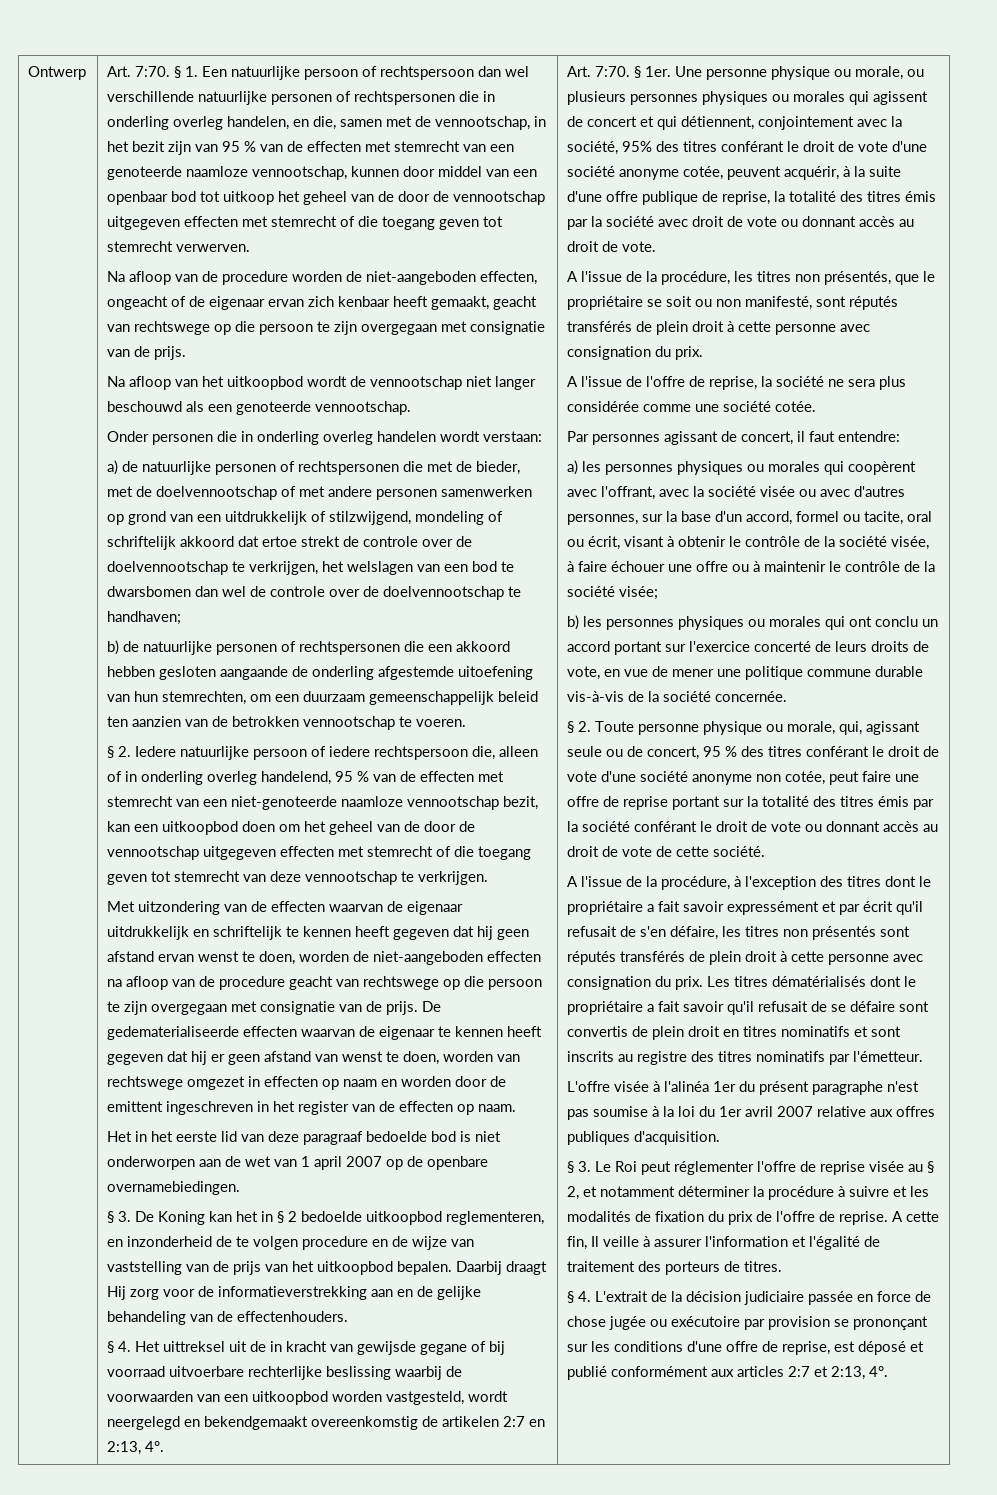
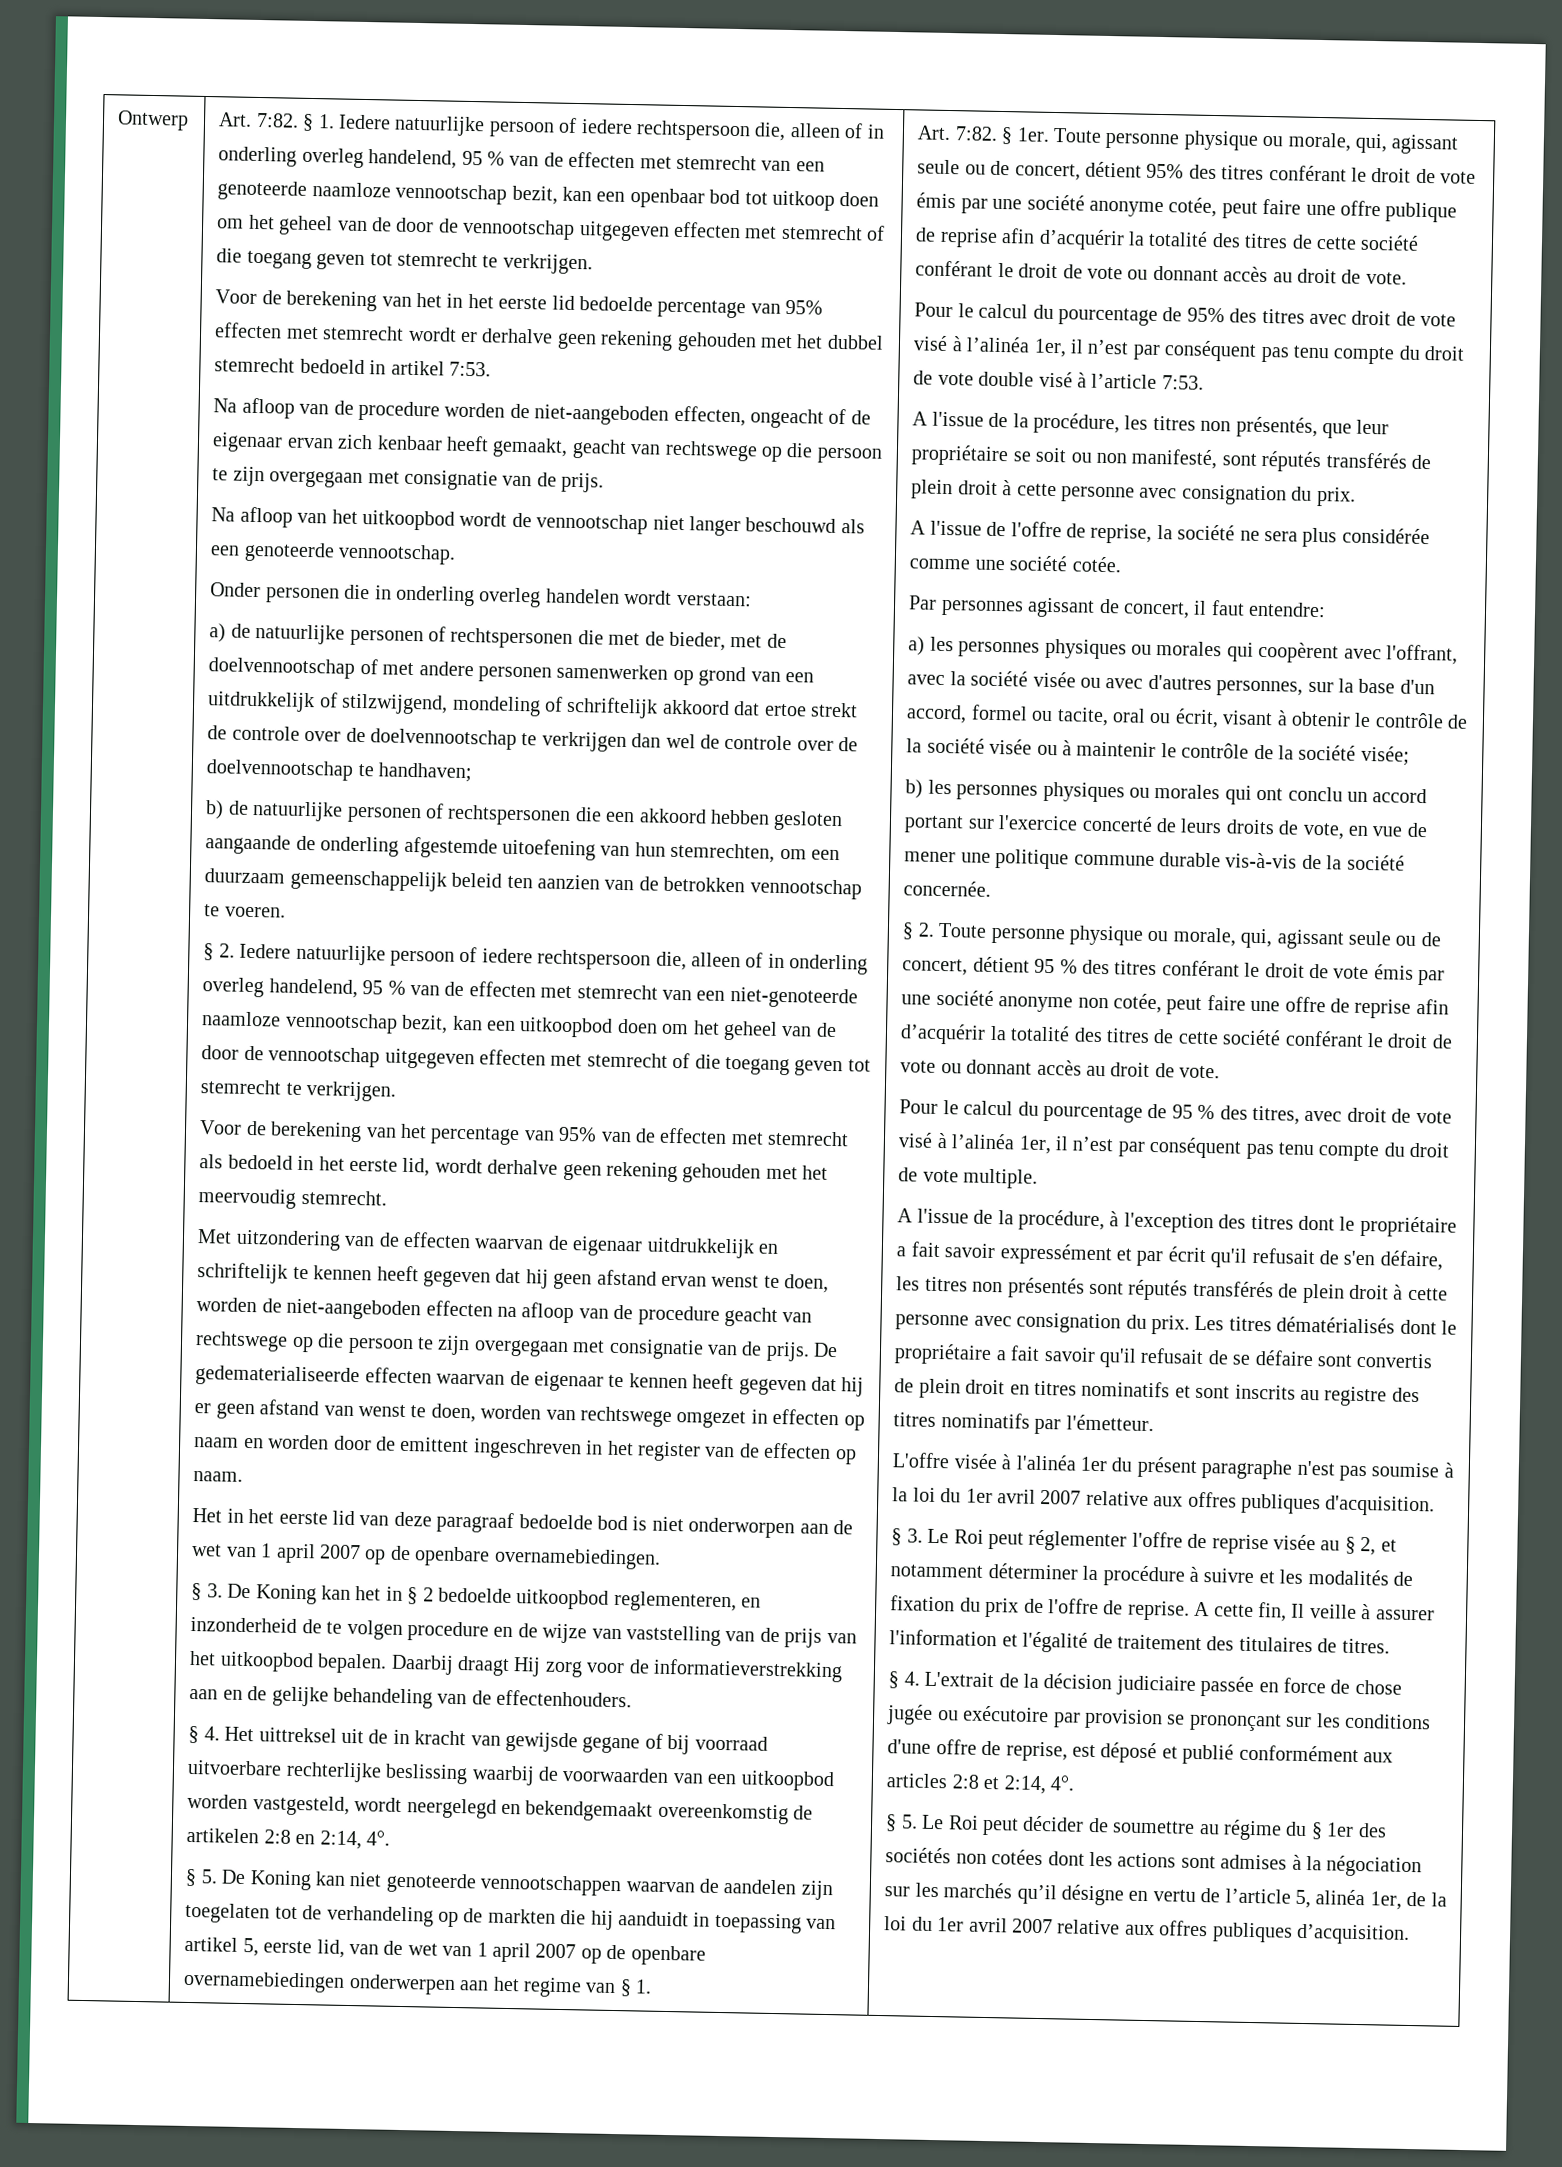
[135,66,530,80] [107,91,496,105] [107,116,547,130] [107,141,219,155] 7:70. § 1. Een natuurlijke persoon of rechtspersoon dan wel verschillende natuurlijke personen of rechtspersonen die in onderling overleg handelen, en die, samen met de vennootschap, in het bezit zijn van -> [255,112,885,142] [218,146,458,169] 7:82. § 1. Iedere natuurlijke persoon of iedere rechtspersoon die, alleen of in onderling overleg handelend,
[252,166,510,180] vennootschap, kunnen door middel van -> [395,183,592,205] vennootschap bezit, kan
(275, 198) none -> [839,191,880,207] [217,218,245,229] doen om
[176,244,251,252] verwerven. -> [482,253,593,275] [215,289,824,319] [214,322,884,353] [214,357,491,377] te verkrijgen. // Voor de berekening van het in het eerste lid bedoelde percentage van 95% effecten met stemrecht wordt er derhalve geen rekening gehouden met het dubbel stemrecht bedoeld in artikel 7:53.
[249,561,515,575] [107,586,192,597] verkrijgen, het welslagen van een bod te dwarsbomen -> [541,731,627,753] verkrijgen
[243,871,489,885] van deze vennootschap te verkrijgen. -> [285,1081,397,1102] [199,1120,850,1147] [199,1154,829,1184] [198,1188,387,1209] te verkrijgen. // Voor de berekening van het percentage van 95% van de effecten met stemrecht als bedoeld in het eerste lid, wordt derhalve geen rekening gehouden met het meervoudig stemrecht.
[503,1416,546,1427] [107,1441,165,1455] [567,66,631,77] 2:7 en 2:13, 4°. | Art. 7:70. -> [263,1829,390,1850] [185,1868,833,1901] [185,1902,837,1934] [184,1936,706,1966] [183,1970,653,1998] [917,125,998,141] 2:8 en 2:14, 4°. // § 5. De Koning kan niet genoteerde vennootschappen waarvan de aandelen zijn toegelaten tot de verhandeling op de markten die hij aanduidt in toepassing van artikel 5, eerste lid, van de wet van 1 april 2007 op de openbare overnamebiedingen onderwerpen aan het regime van § 1. | Art. 7:82.
[675,66,925,80] [567,91,929,105] [567,116,903,130] [567,141,619,155] Une personne physique ou morale, ou plusieurs personnes physiques ou morales qui agissent de concert et qui détiennent, conjointement avec la société, -> [1052,127,1459,155] [917,159,1142,181] Toute personne physique ou morale, qui, agissant seule ou de concert, détient
[892,141,928,152] [567,166,902,180] [567,191,937,205] [567,216,689,230] d'une société anonyme cotée, peuvent acquérir, à la suite d'une offre publique de reprise, la totalité des titres émis par la société avec -> [916,192,1458,223] [915,227,1420,251] [915,260,1014,278] émis par une société anonyme cotée, peut faire une offre publique de reprise afin d’acquérir la totalité des titres de cette société conférant le
(657, 246) none -> [914,302,1457,327] [913,335,1466,365] [913,370,1204,390] // Pour le calcul du pourcentage de 95% des titres avec droit de vote visé à l’alinéa 1er, il n’est par conséquent pas tenu compte du droit de vote double visé à l’article 7:53.
[923,271,936,282] le -> [1356,419,1390,435] leur
[891,536,930,550] [567,561,729,572] visée, à faire échouer une offre -> [989,738,1033,755] visée
(700, 753) none -> [972,956,1030,973] détient
[601,771,637,782] d'une -> [1373,964,1446,986] [901,994,932,1005] émis par une
[672,796,935,810] [567,821,579,832] portant sur la totalité des titres émis par la -> [1415,998,1449,1015] [900,1023,1219,1045] afin d’acquérir la totalité des titres de cette
[622,846,766,857] vote de cette société. -> [1179,1065,1221,1079] [899,1099,1452,1125] [898,1132,1450,1162] [898,1167,1039,1189] vote. // Pour le calcul du pourcentage de 95 % des titres, avec droit de vote visé à l’alinéa 1er, il n’est par conséquent pas tenu compte du droit de vote multiple.
[665,1261,721,1275] porteurs -> [1238,1636,1313,1653] titulaires
[788,1366,889,1380] 2:7 et 2:13, 4°. -> [951,1774,1075,1795] [885,1814,1387,1841] [885,1847,1423,1878] [884,1882,1447,1910] [884,1916,1410,1945] 2:8 et 2:14, 4°. // § 5. Le Roi peut décider de soumettre au régime du § 1er des sociétés non cotées dont les actions sont admises à la négociation sur les marchés qu’il désigne en vertu de l’article 5, alinéa 1er, de la loi du 1er avril 2007 relative aux offres publiques d’acquisition.

